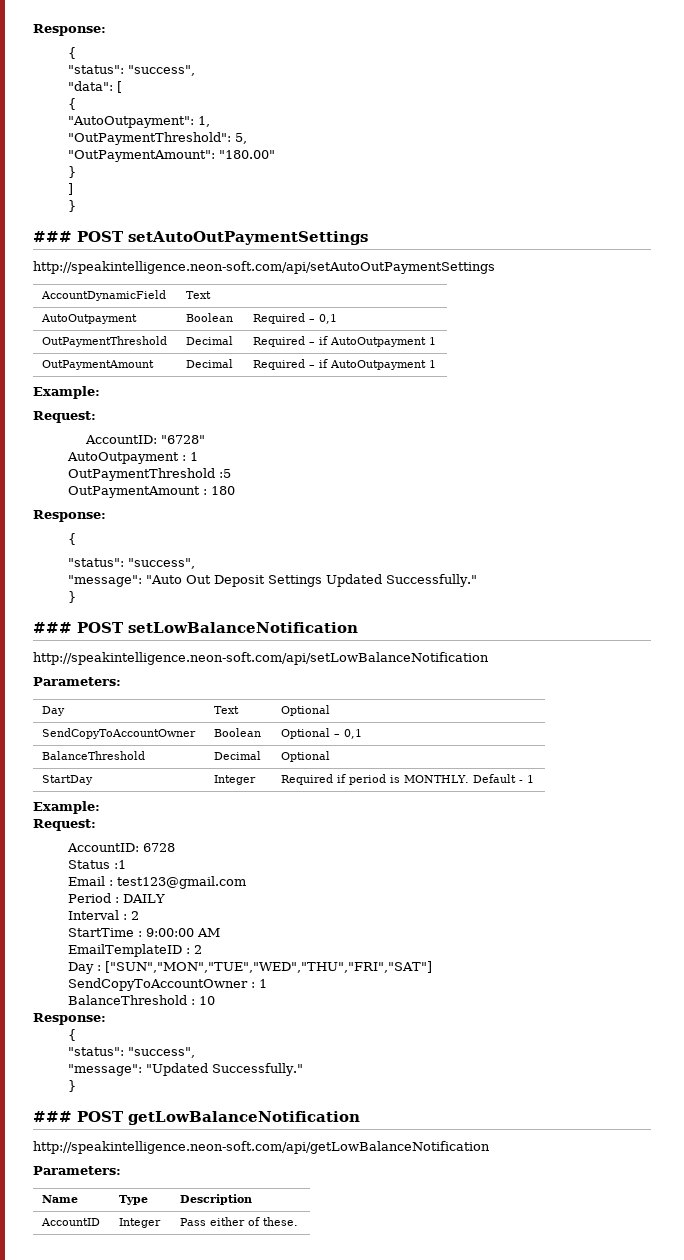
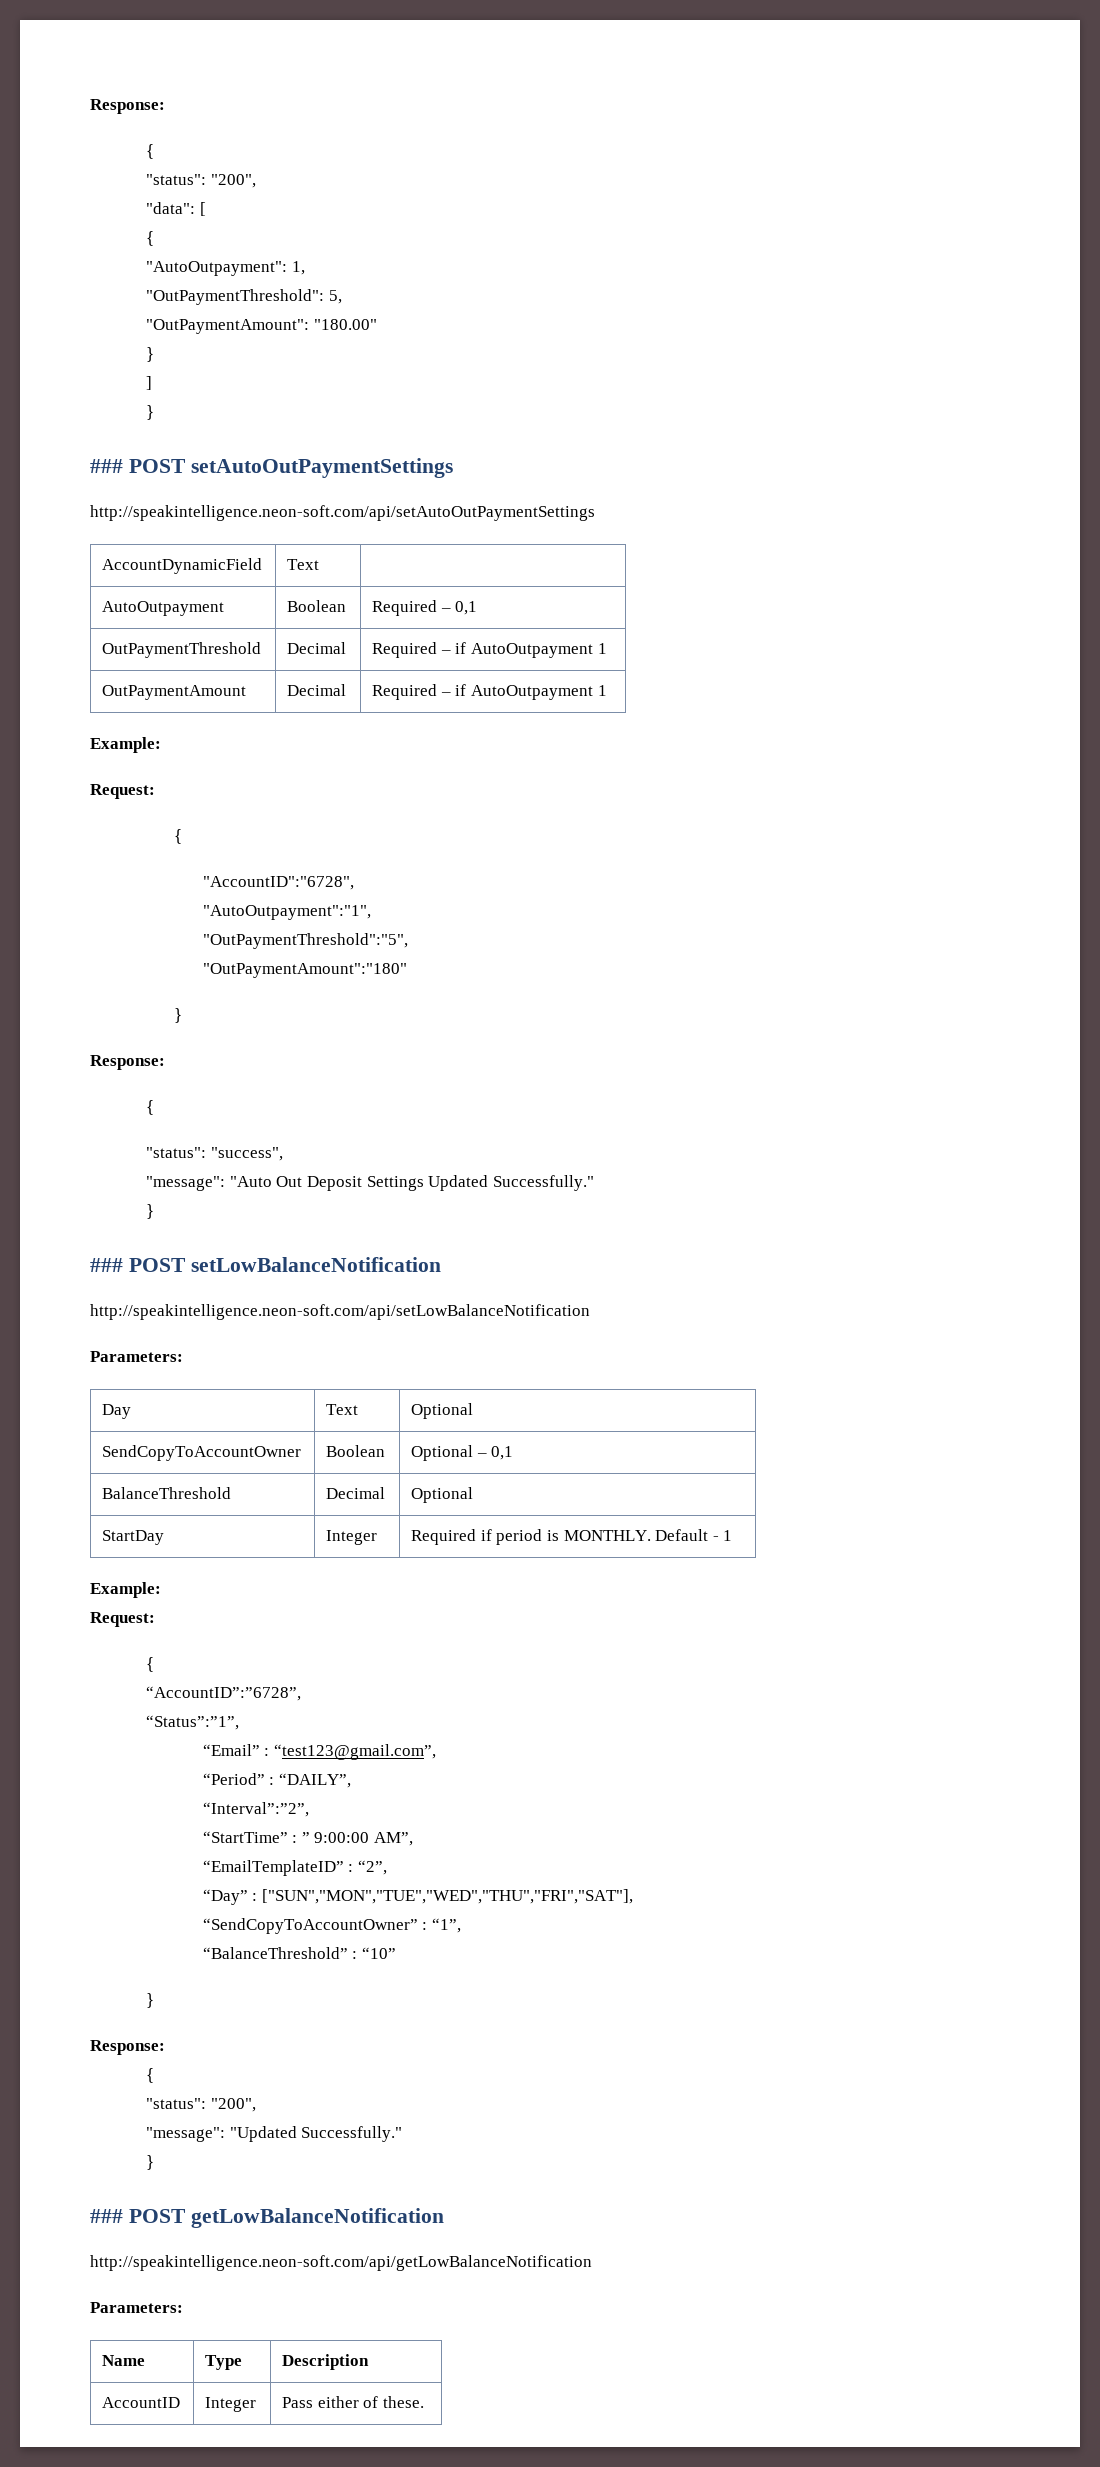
[33,24,106,36] [68,47,77,59] [68,65,196,76] Response: // { // "status": "success", -> [90,99,165,114] [146,144,155,159] [146,174,256,188] Response: // { // "status": "200",
[84,435,205,444] [67,452,199,464] [68,468,232,481] [68,486,236,498] AccountID: "6728" // AutoOutpayment : 1 // OutPaymentThreshold :5 // OutPaymentAmount : 180 -> [174,829,183,844] [202,876,354,890] [202,905,371,920] [202,933,408,949] [202,963,407,978] [174,1008,183,1023] { // "AccountID":"6728", // "AutoOutpayment":"1", // "OutPaymentThreshold":"5", // "OutPaymentAmount":"180" // }
[67,843,176,852] [68,860,127,869] [68,876,247,889] [68,893,166,903] [68,910,140,920] [68,928,221,937] [68,944,203,957] [68,961,433,974] [68,978,268,991] [68,995,216,1005] [33,1013,106,1025] [68,1029,77,1041] [68,1047,196,1058] AccountID: 6728 // Status :1 // Email : test123@gmail.com // Period : DAILY // Interval : 2 // StartTime : 9:00:00 AM // EmailTemplateID : 2 // Day : ["SUN","MON","TUE","WED","THU","FRI","SAT"] // SendCopyToAccountOwner : 1 // BalanceThreshold : 10 // Response: // { // "status": "success", -> [146,1657,155,1672] [146,1686,302,1701] [146,1715,240,1730] [202,1744,436,1760] [202,1773,351,1788] [202,1802,309,1817] [202,1831,413,1846] [202,1860,387,1876] [202,1889,633,1905] [202,1918,461,1934] [202,1947,396,1959] [146,1993,155,2008] [90,2040,165,2055] [146,2068,155,2083] [146,2098,256,2112] { // “AccountID”:”6728”, // “Status”:”1”, // “Email” : “test123@gmail.com”, // “Period” : “DAILY”, // “Interval”:”2”, // “StartTime” : ” 9:00:00 AM”, // “EmailTemplateID” : “2”, // “Day” : ["SUN","MON","TUE","WED","THU","FRI","SAT"], // “SendCopyToAccountOwner” : “1”, // “BalanceThreshold” : “10” // } // Response: // { // "status": "200",

